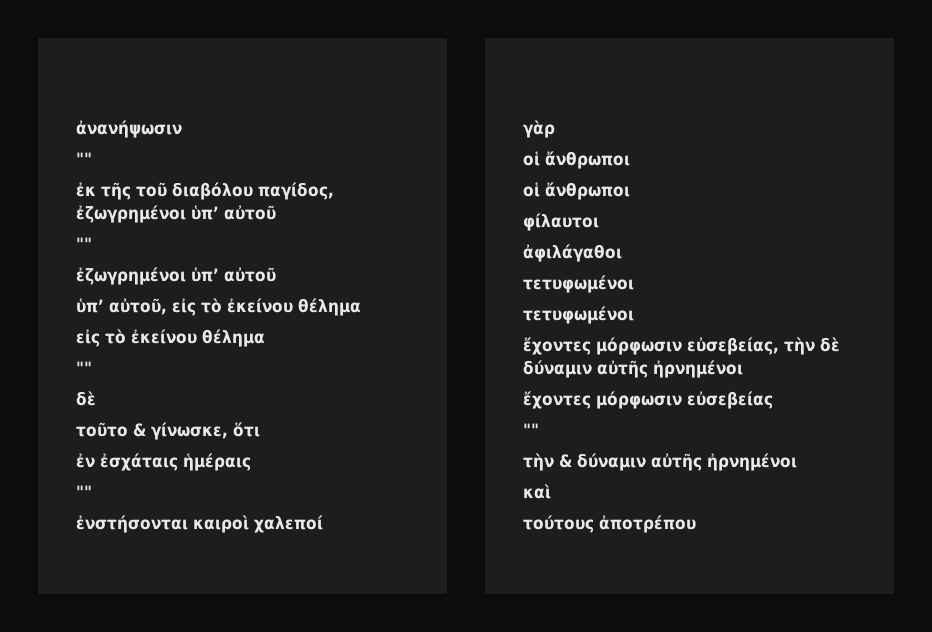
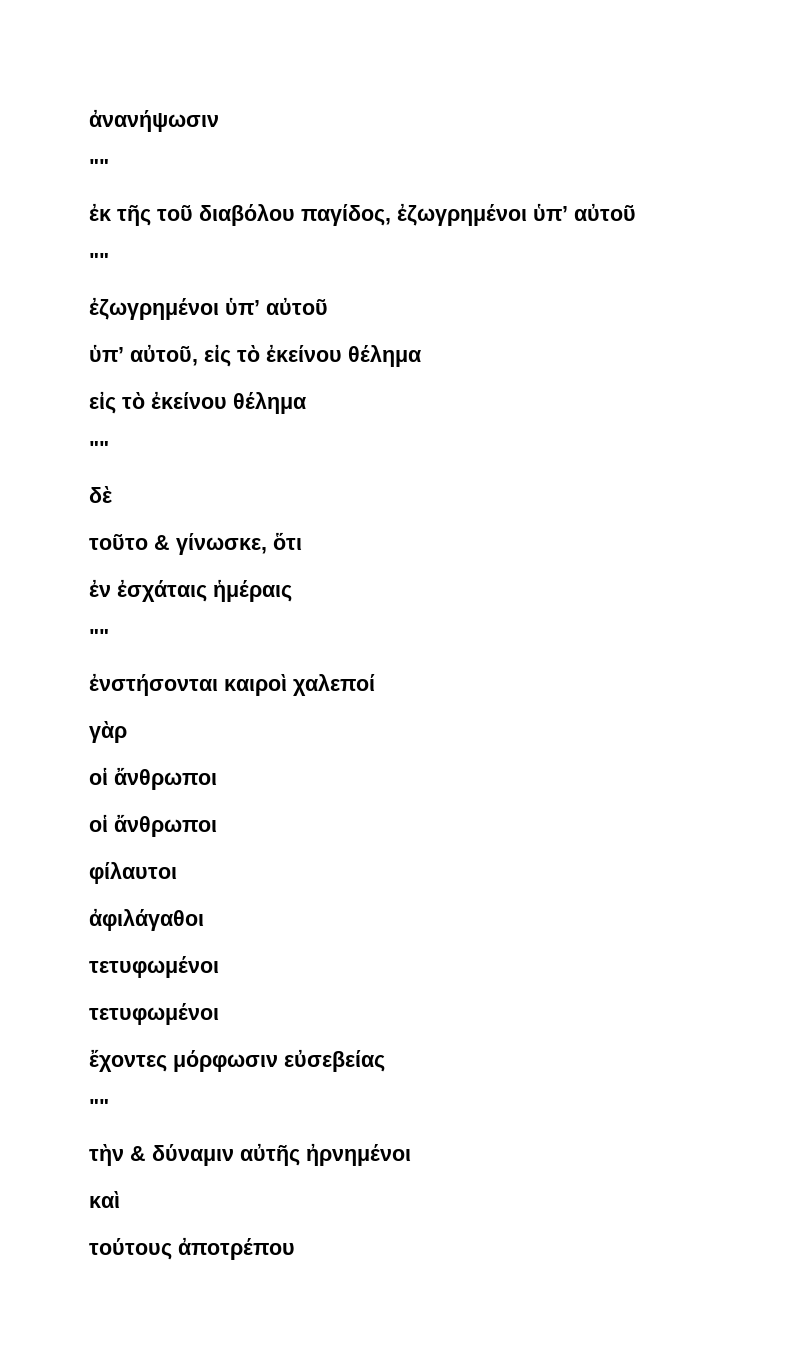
[523,337,840,355] [523,360,743,378] // ἔχοντες μόρφωσιν εὐσεβείας, τὴν δὲ δύναμιν αὐτῆς ἠρνημένοι -> (219, 1014) none

